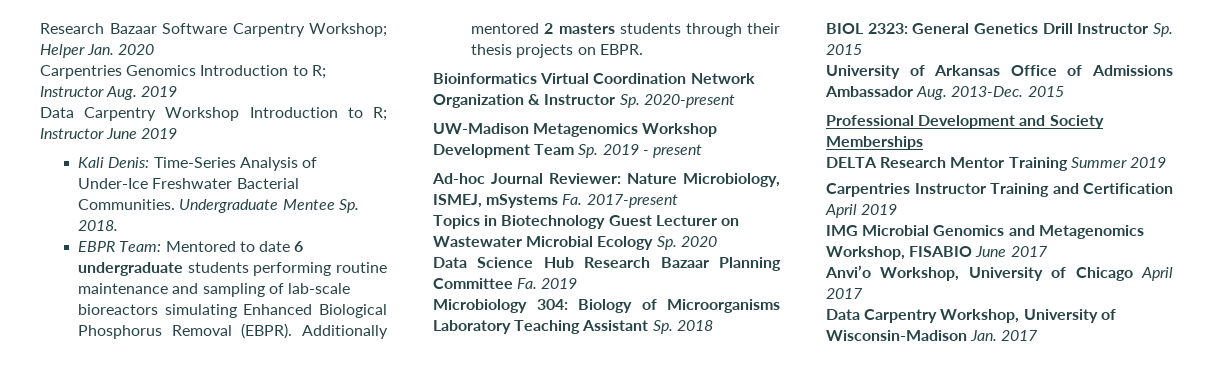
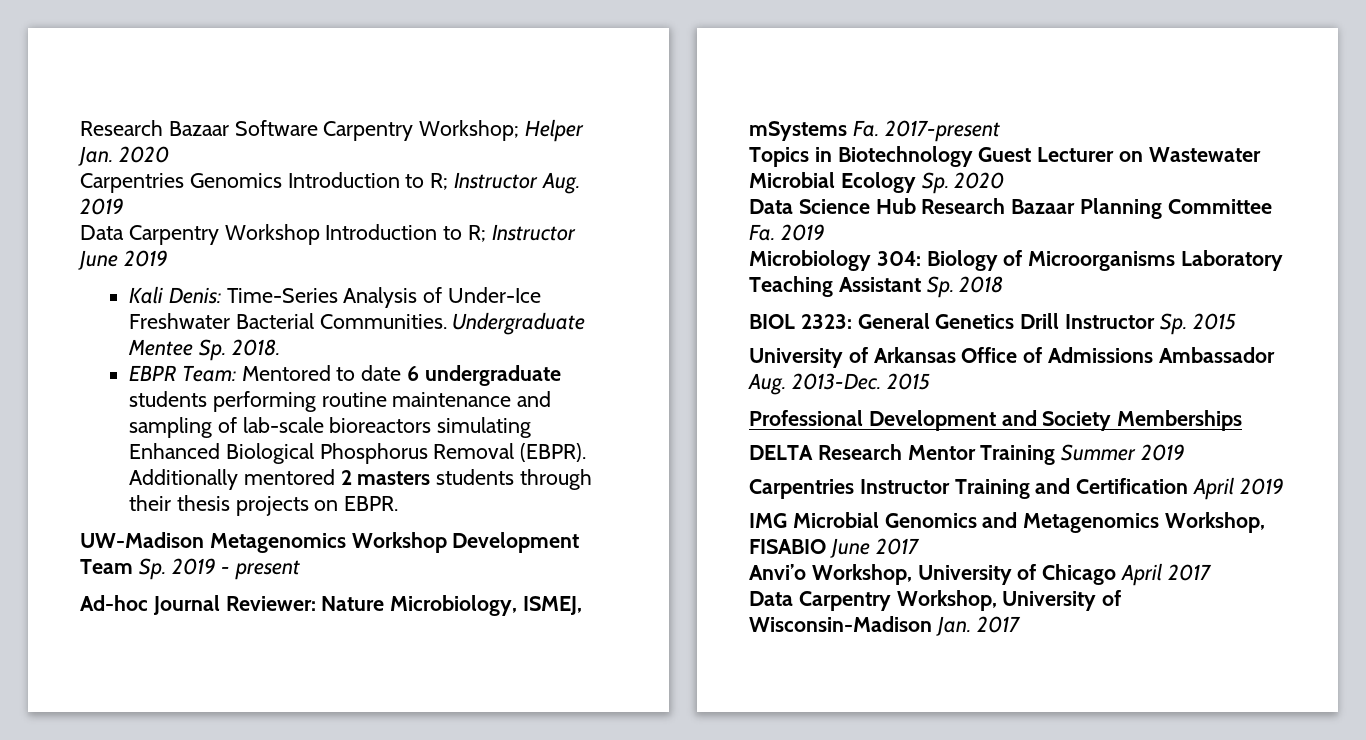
[433,73,755,84] [433,94,735,108] // Bioinformatics Virtual Coordination Network Organization & Instructor Sp. 2020-present -> (399, 503) none

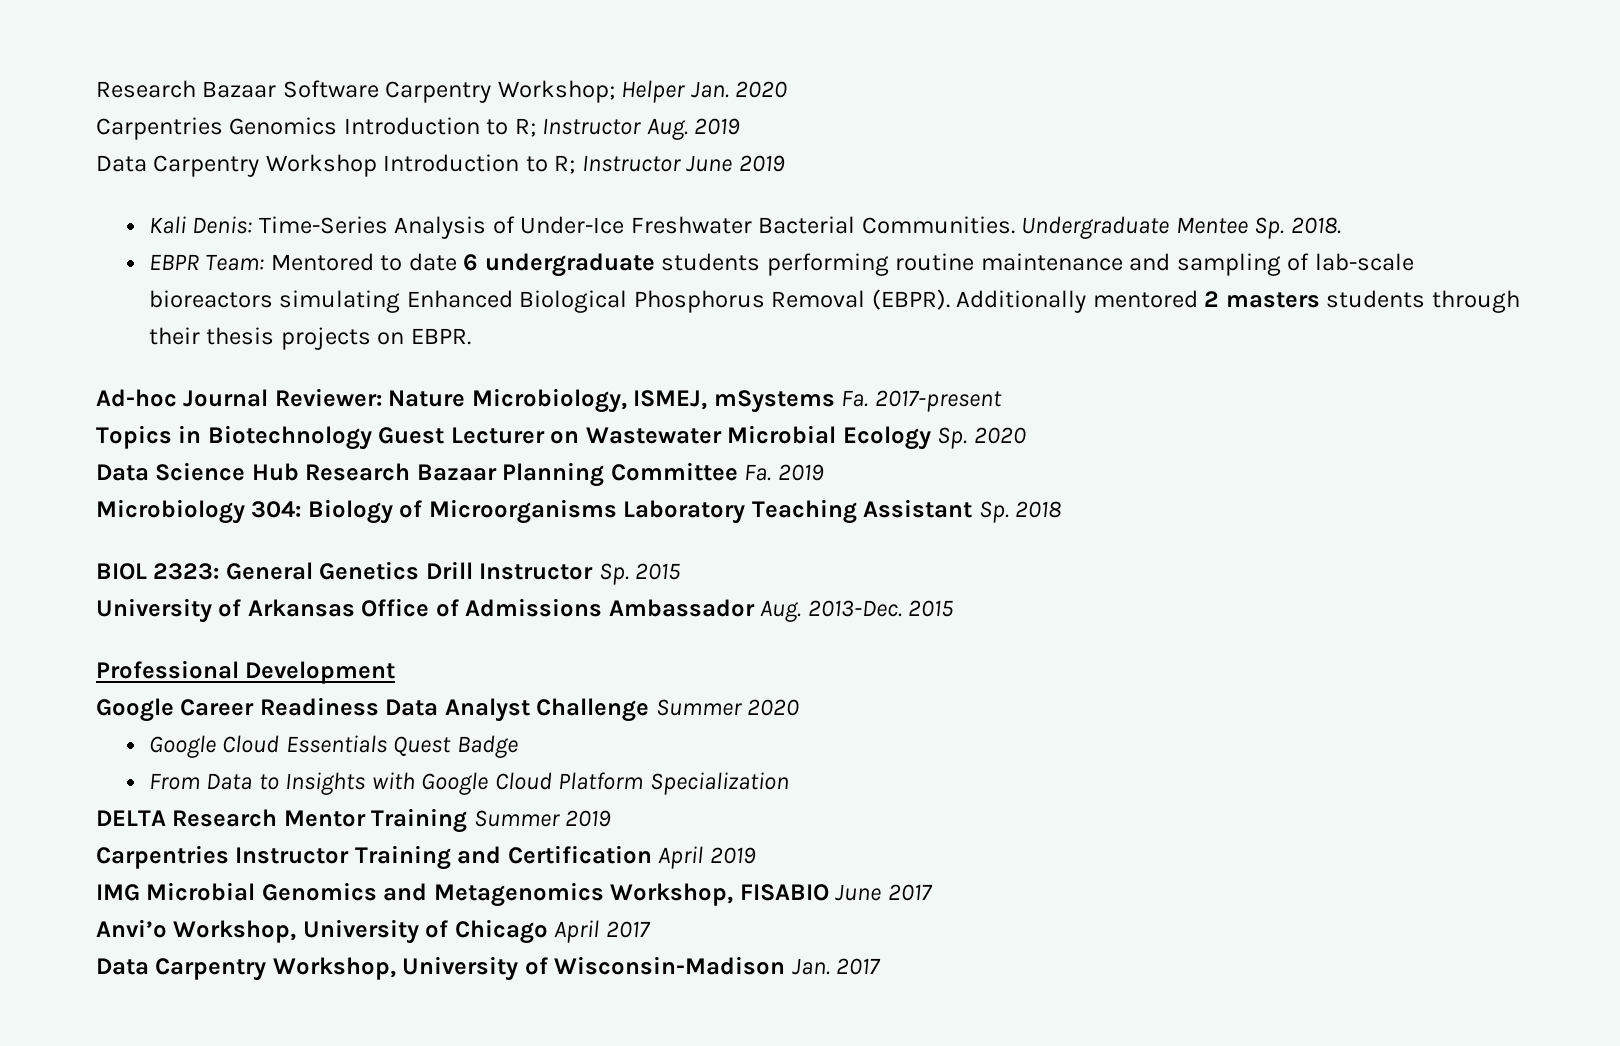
[80,532,580,553] [80,558,301,580] // UW-Madison Metagenomics Workshop Development Team Sp. 2019 - present -> (471, 336) none
[1001,410,1243,431] and Society Memberships -> [96,697,800,722] [148,735,518,758] [148,772,789,795] // Google Career Readiness Data Analyst Challenge Summer 2020 // Google Cloud Essentials Quest Badge // From Data to Insights with Google Cloud Platform Specialization

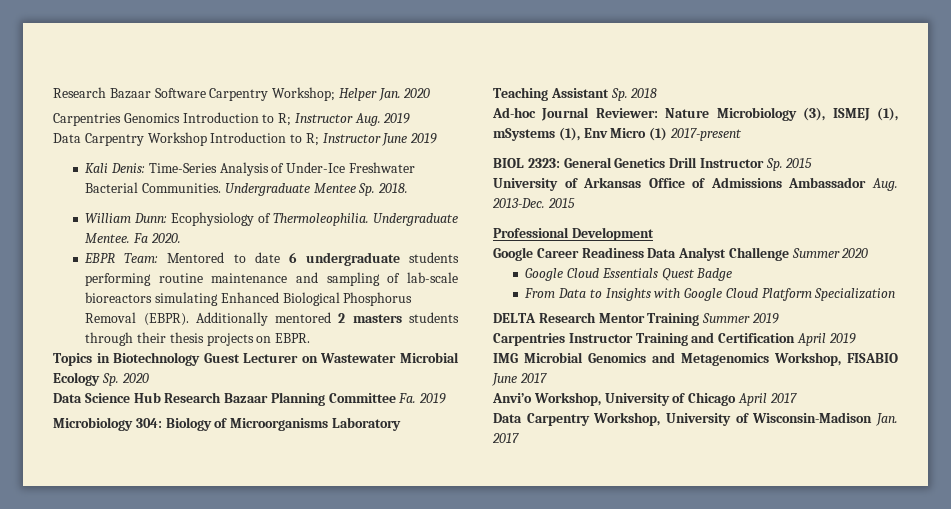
(1341, 225) none -> [85,212,458,226] [85,233,181,243] // William Dunn: Ecophysiology of Thermoleophilia. Undergraduate Mentee. Fa 2020.
[96,388,1002,413] // Ad-hoc Journal Reviewer: Nature Microbiology, ISMEJ, mSystems Fa. 2017-present -> (311, 338) none
(1062, 509) none -> [492,107,898,121] [493,127,742,141] // Ad-hoc Journal Reviewer: Nature Microbiology (3), ISMEJ (1), mSystems (1), Env Micro (1) 2017-present

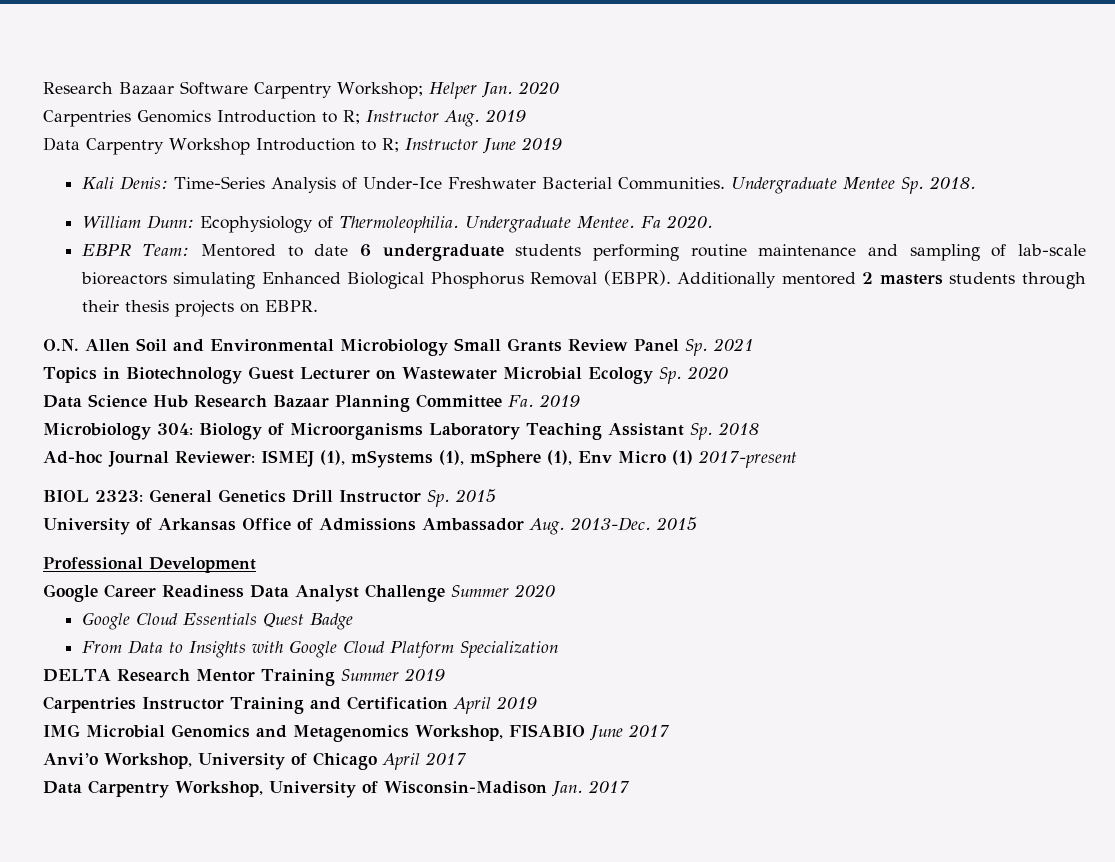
(311, 338) none -> [43,338,754,356] // O.N. Allen Soil and Environmental Microbiology Small Grants Review Panel Sp. 2021
[665,107,826,121] Nature Microbiology (3), -> (255, 457) none
(580, 134) none -> [470,450,572,467] mSphere (1),

